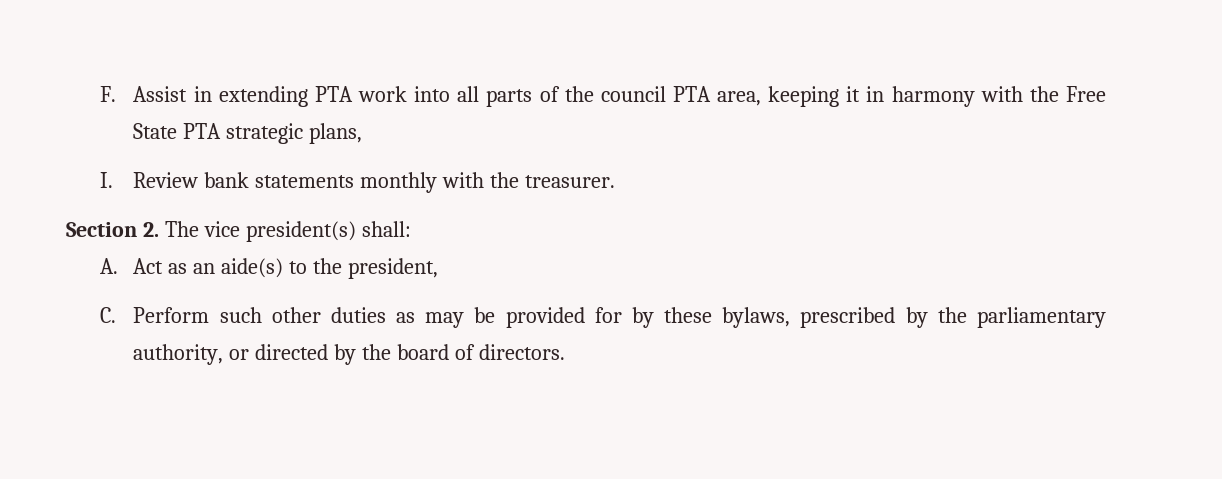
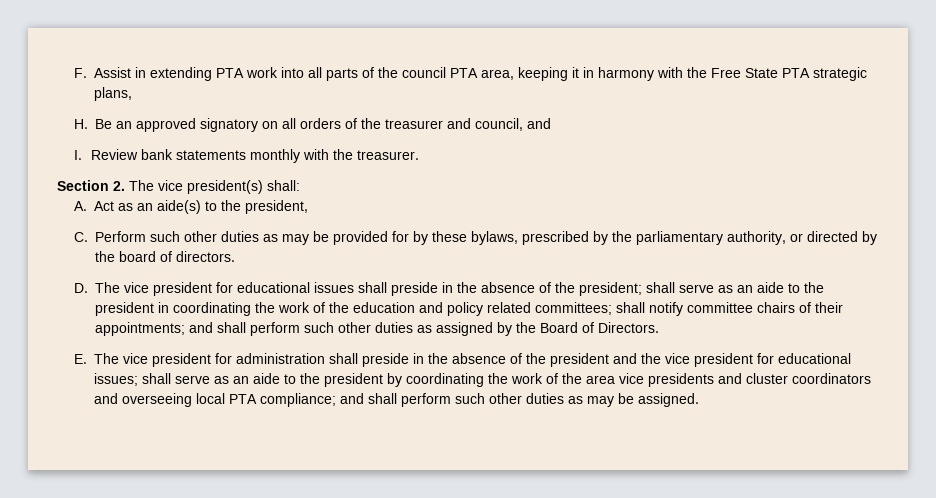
(363, 133) none -> [73,118,551,132] // H. Be an approved signatory on all orders of the treasurer and council, and
(565, 352) none -> [73,282,824,296] [94,302,843,316] [94,322,659,336] [73,353,851,367] [93,373,871,387] [93,393,699,407] // D. The vice president for educational issues shall preside in the absence of the president; shall serve as an aide to the president in coordinating the work of the education and policy related committees; shall notify committee chairs of their appointments; and shall perform such other duties as assigned by the Board of Directors. // E. The vice president for administration shall preside in the absence of the president and the vice president for educational issues; shall serve as an aide to the president by coordinating the work of the area vice presidents and cluster coordinators and overseeing local PTA compliance; and shall perform such other duties as may be assigned.

